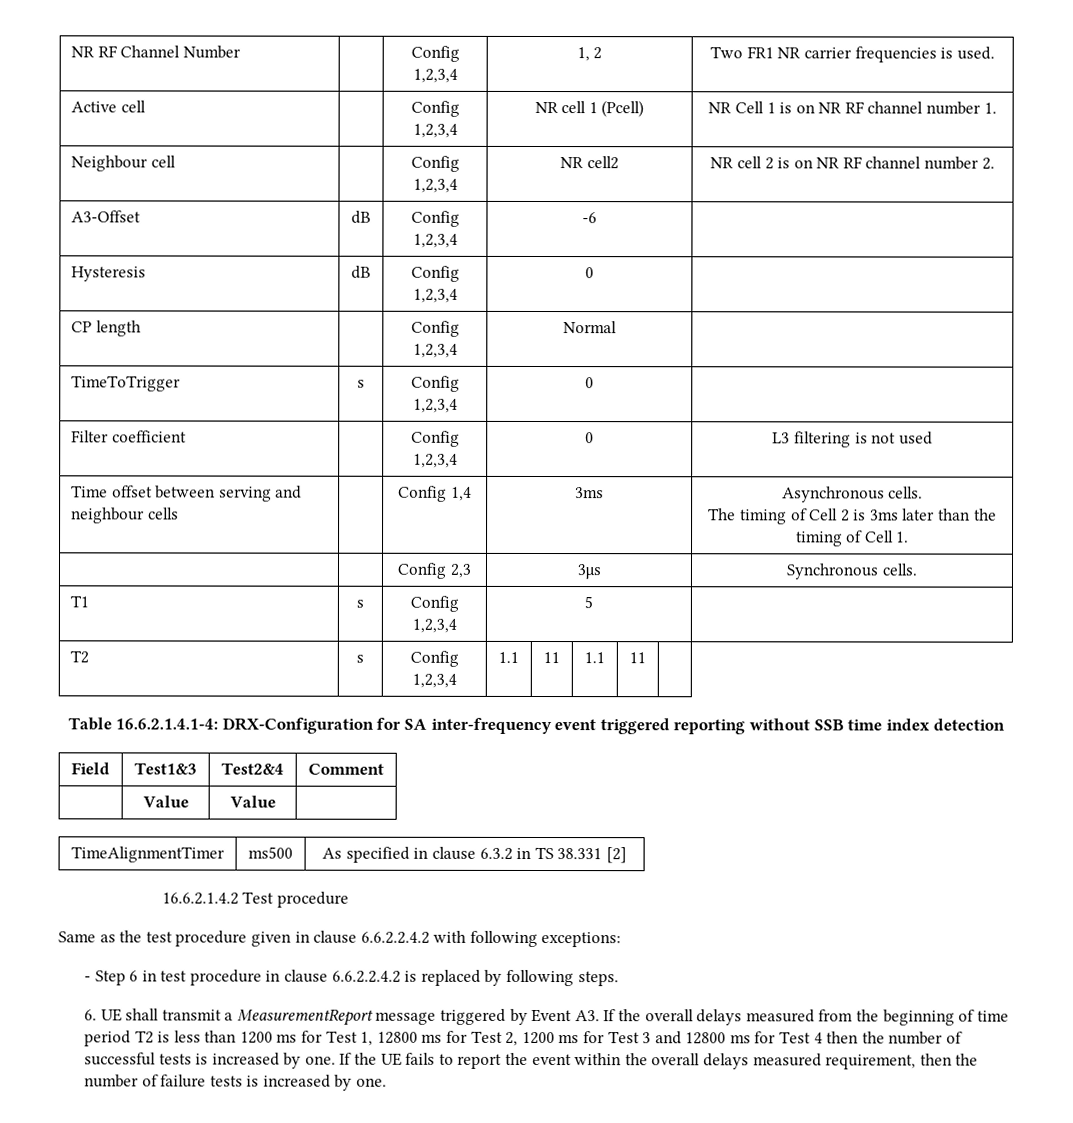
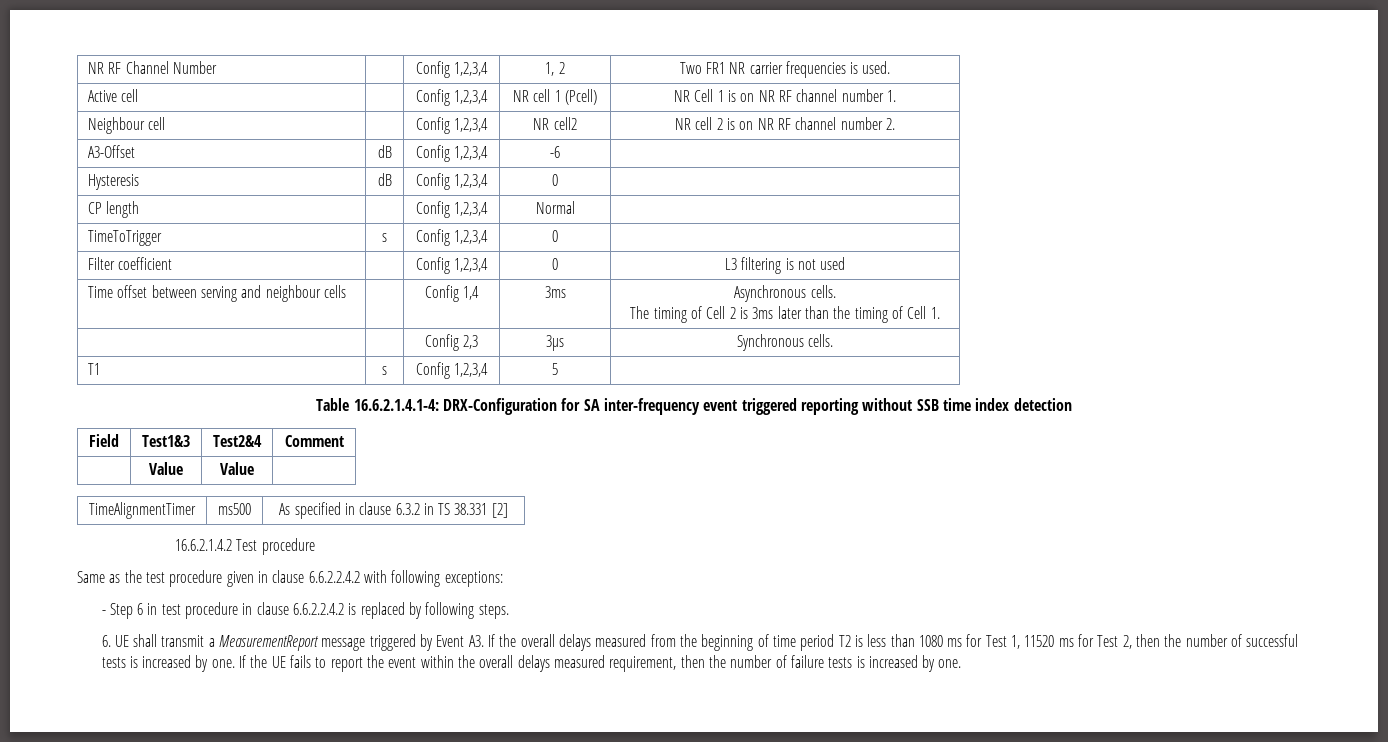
[70,650,90,664] [356,654,364,663] [409,650,459,667] [411,673,457,688] [498,651,519,663] [543,652,560,664] [584,652,605,664] [629,652,646,664] // T2 | s | Config 1,2,3,4 | 1.1 | 11 | 1.1 | 11 | -> (558, 369) none
[239,1031,273,1044] 1200 -> [918,635,943,647] 1080
[376,1031,418,1044] 12800 -> [1024,635,1055,647] 11520
[521,1031,823,1045] 1200 ms for Test 3 and 12800 ms for Test 4 -> (1132, 642) none

